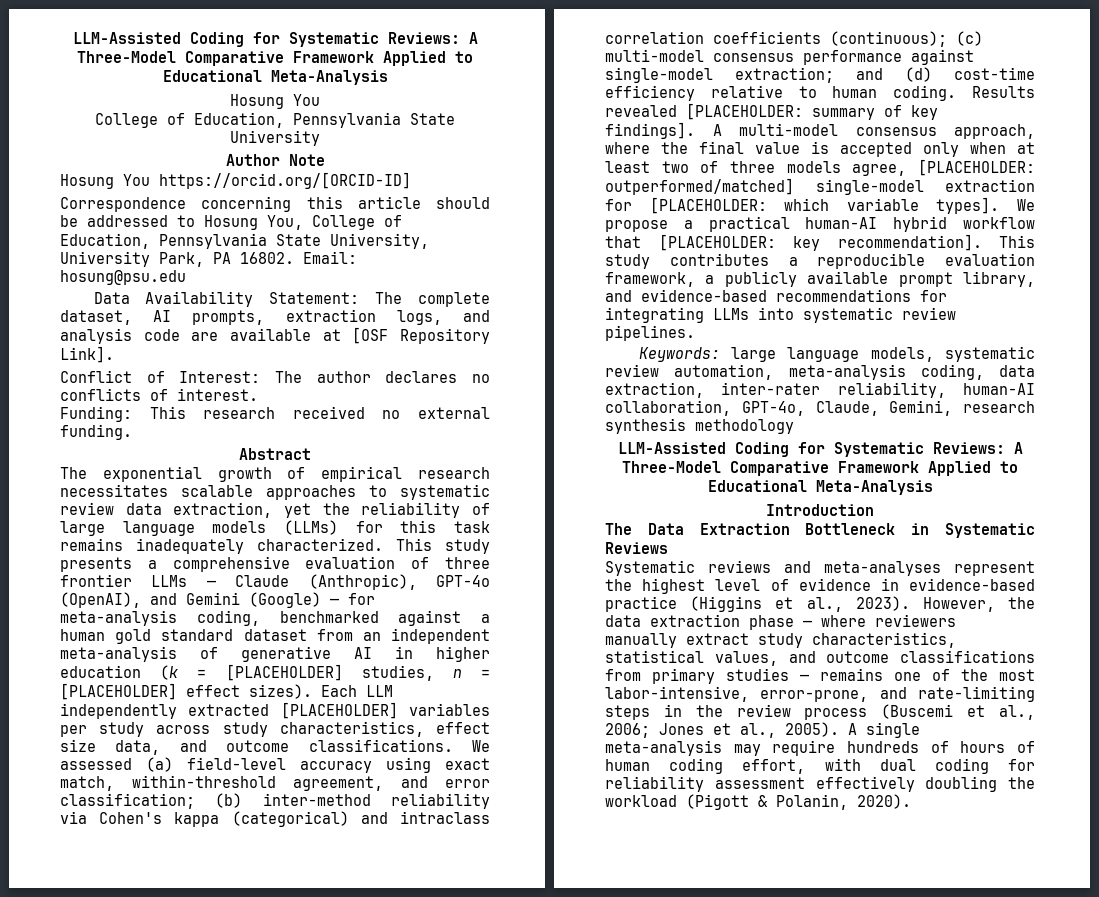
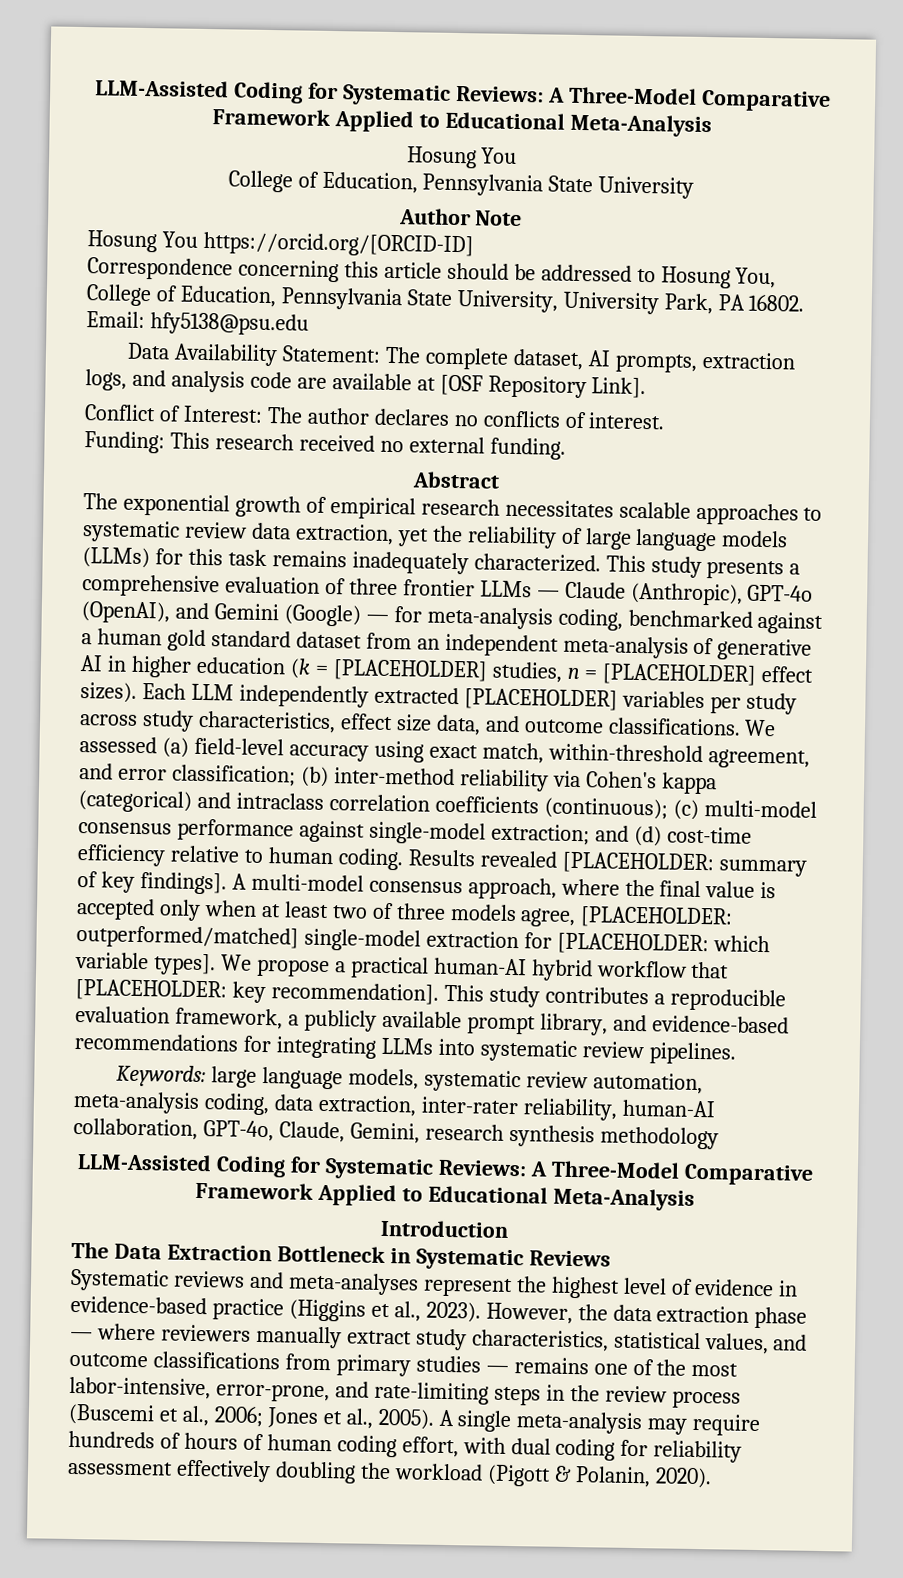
[60,270,186,285] hosung@psu.edu -> [149,312,309,336] hfy5138@psu.edu

